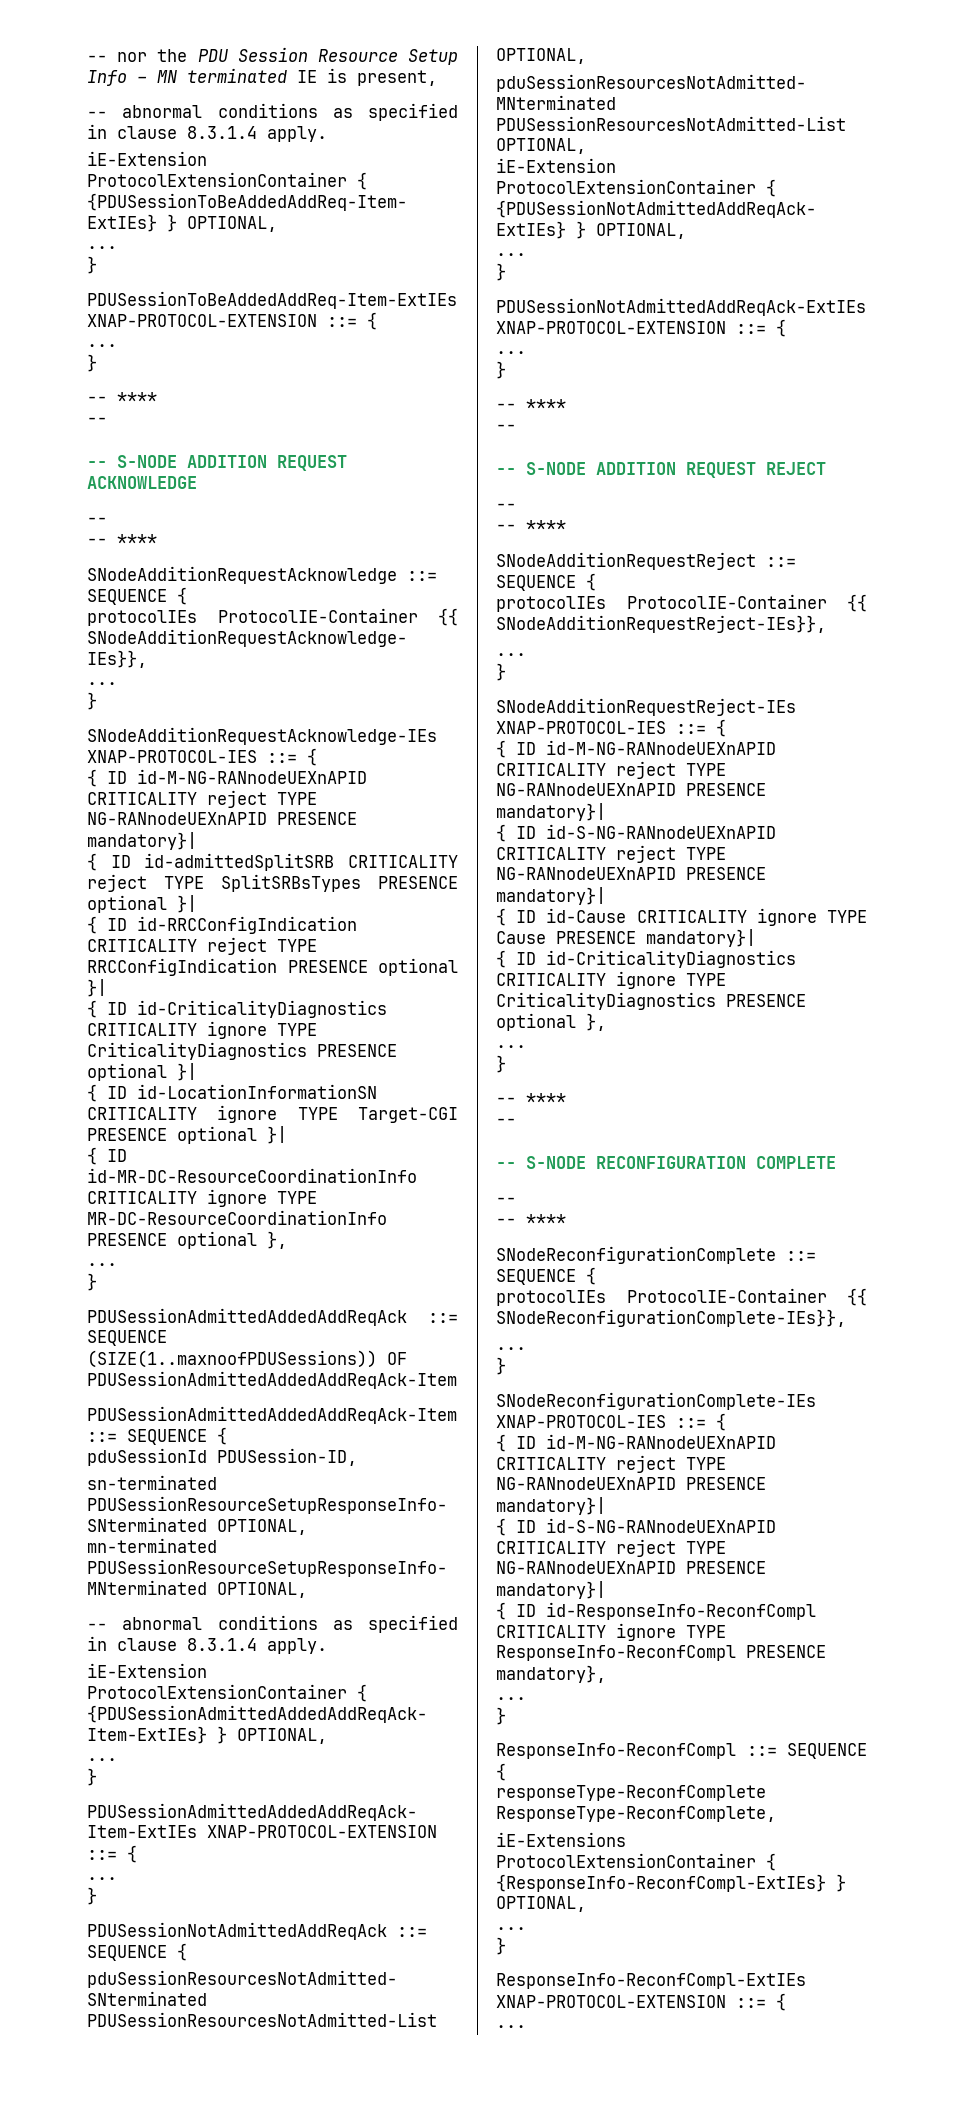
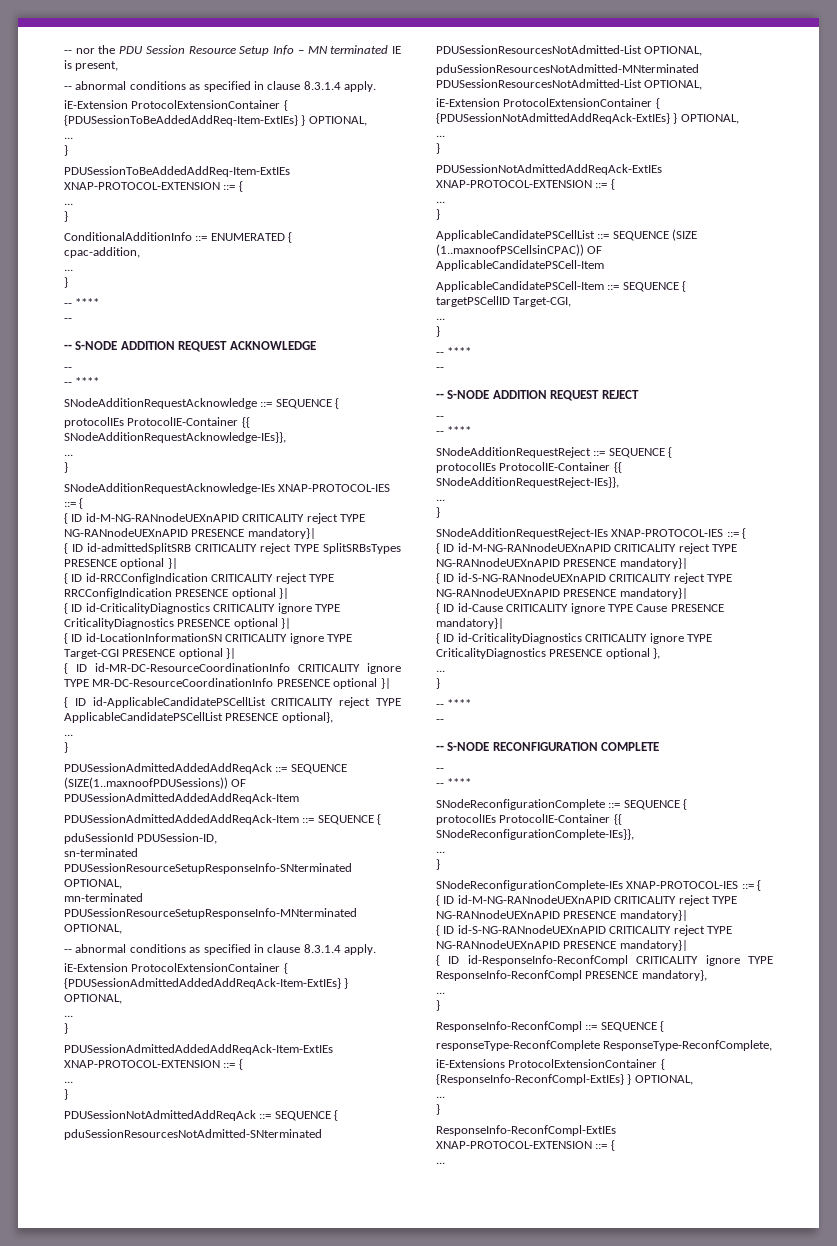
(97, 363) none -> [64,232,293,243] [64,247,140,258] [64,269,73,271] [64,277,68,288] // ConditionalAdditionInfo ::= ENUMERATED { // cpac-addition, // ... // }
[267,1231,287,1249] }, -> [380,678,391,689] [64,697,401,708] [64,712,333,723] }| // { ID id-ApplicableCandidatePSCellList CRITICALITY reject TYPE ApplicableCandidatePSCellList PRESENCE optional},
(506, 370) none -> [436,229,698,241] [436,244,603,256] [436,260,604,271] [436,281,687,292] [436,296,572,307] [436,318,445,320] [436,326,440,337] // ApplicableCandidatePSCellList ::= SEQUENCE (SIZE (1..maxnoofPSCellsinCPAC)) OF ApplicableCandidatePSCell-Item // ApplicableCandidatePSCell-Item ::= SEQUENCE { // targetPSCellID Target-CGI, // ... // }

